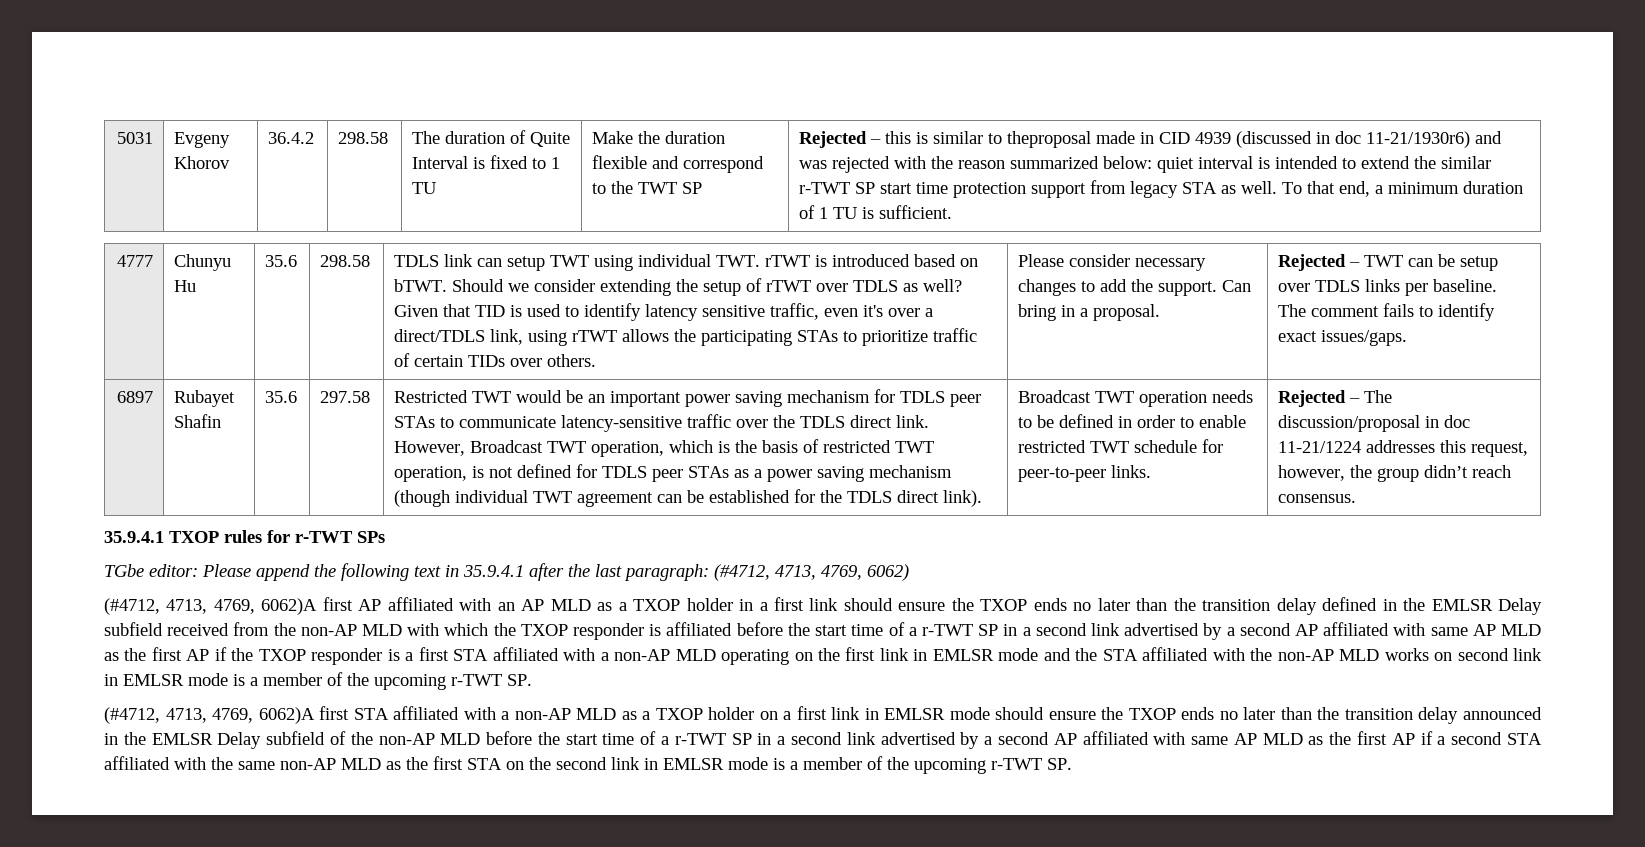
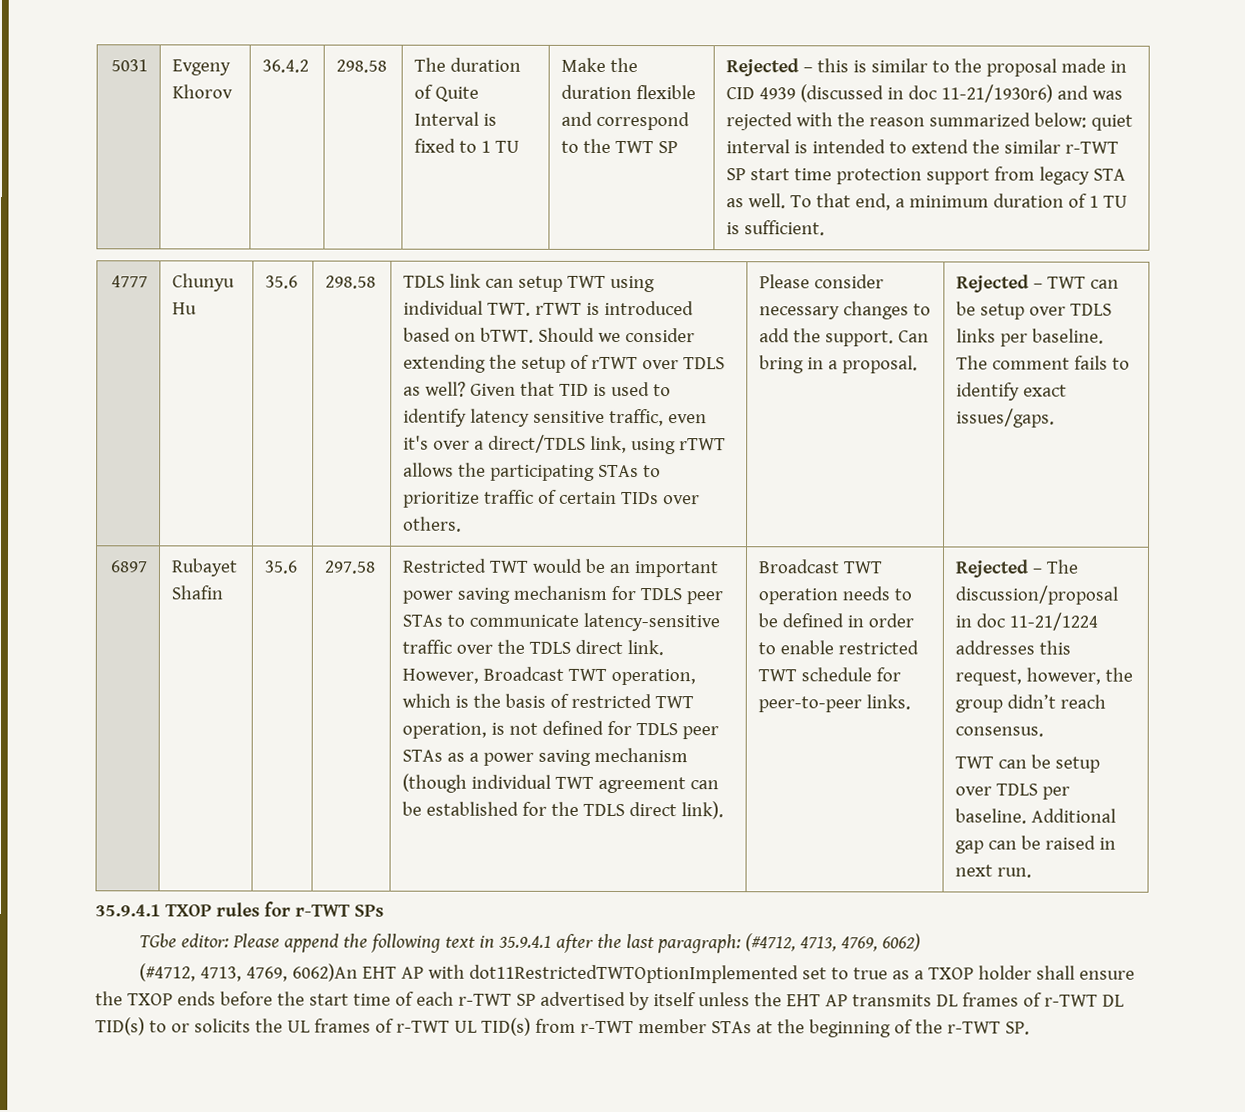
[1007,131,1092,148] theproposal -> [954,58,1058,77] the proposal
(1357, 498) none -> [955,754,1101,773] [955,783,1071,800] [955,808,1117,824] [955,835,1117,854] [955,864,1033,878] // TWT can be setup over TDLS per baseline. Additional gap can be raised in next run.
[261,597,1543,615] [104,622,1542,640] [104,647,1542,665] [104,672,532,690] [104,706,1542,724] [104,731,1543,749] [104,756,1072,774] 6062)A first AP affiliated with an AP MLD as a TXOP holder in a first link should ensure the TXOP ends no later than the transition delay defined in the EMLSR Delay subfield received from the non-AP MLD with which the TXOP responder is affiliated before the start time of a r-TWT SP in a second link advertised by a second AP affiliated with same AP MLD as the first AP if the TXOP responder is a first STA affiliated with a non-AP MLD operating on the first link in EMLSR mode and the STA affiliated with the non-AP MLD works on second link in EMLSR mode is a member of the upcoming r-TWT SP. // (#4712, 4713, 4769, 6062)A first STA affiliated with a non-AP MLD as a TXOP holder on a first link in EMLSR mode should ensure the TXOP ends no later than the transition delay announced in the EMLSR Delay subfield of the non-AP MLD before the start time of a r-TWT SP in a second link advertised by a second AP affiliated with same AP MLD as the first AP if a second STA affiliated with the same non-AP MLD as the first STA on the second link in EMLSR mode is a member of the upcoming r-TWT SP. -> [291,963,1135,984] [95,991,1124,1011] [95,1017,1030,1038] 6062)An EHT AP with dot11RestrictedTWTOptionImplemented set to true as a TXOP holder shall ensure the TXOP ends before the start time of each r-TWT SP advertised by itself unless the EHT AP transmits DL frames of r-TWT DL TID(s) to or solicits the UL frames of r-TWT UL TID(s) from r-TWT member STAs at the beginning of the r-TWT SP.

